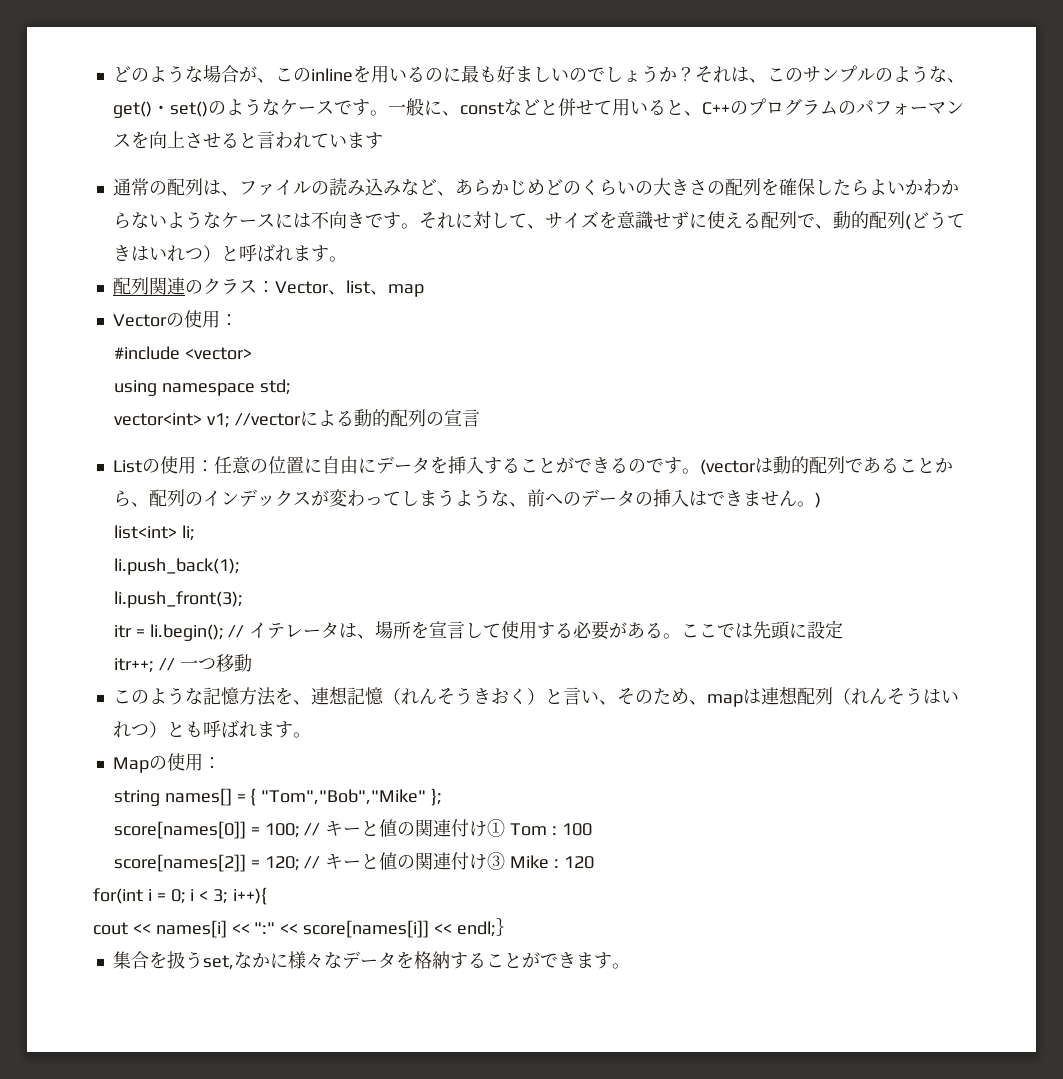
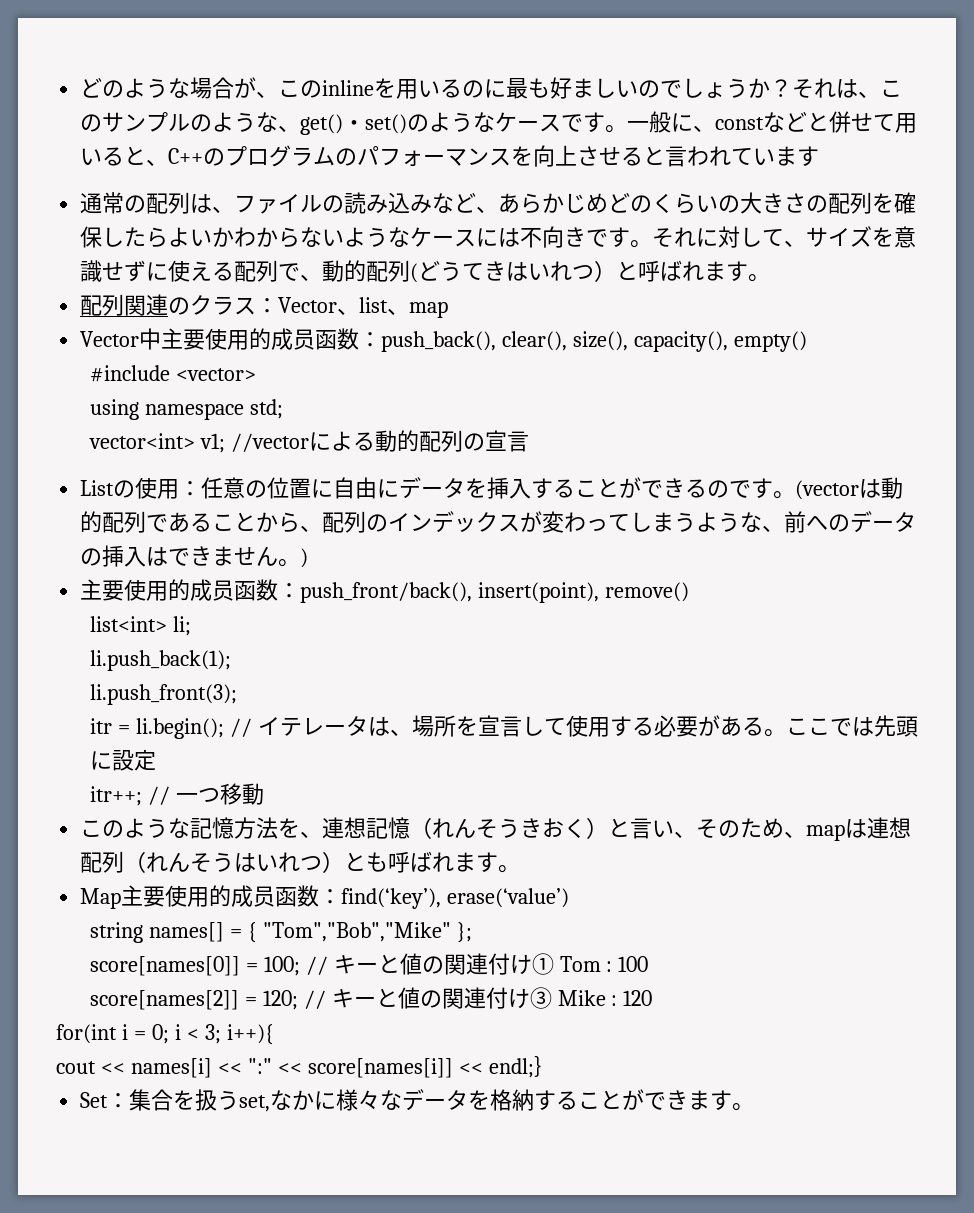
[165,310,238,328] の使用： -> [139,328,807,352] 中主要使用的成员函数：push_back(), clear(), size(), capacity(), empty()
(821, 500) none -> [80,579,690,603] // 主要使用的成员函数：push_front/back(), insert(point), remove()
[148,753,221,771] の使用： -> [121,885,570,909] 主要使用的成员函数：find(‘key’), erase(‘value’)
(514, 927) none -> [80,1092,130,1108] Set：

